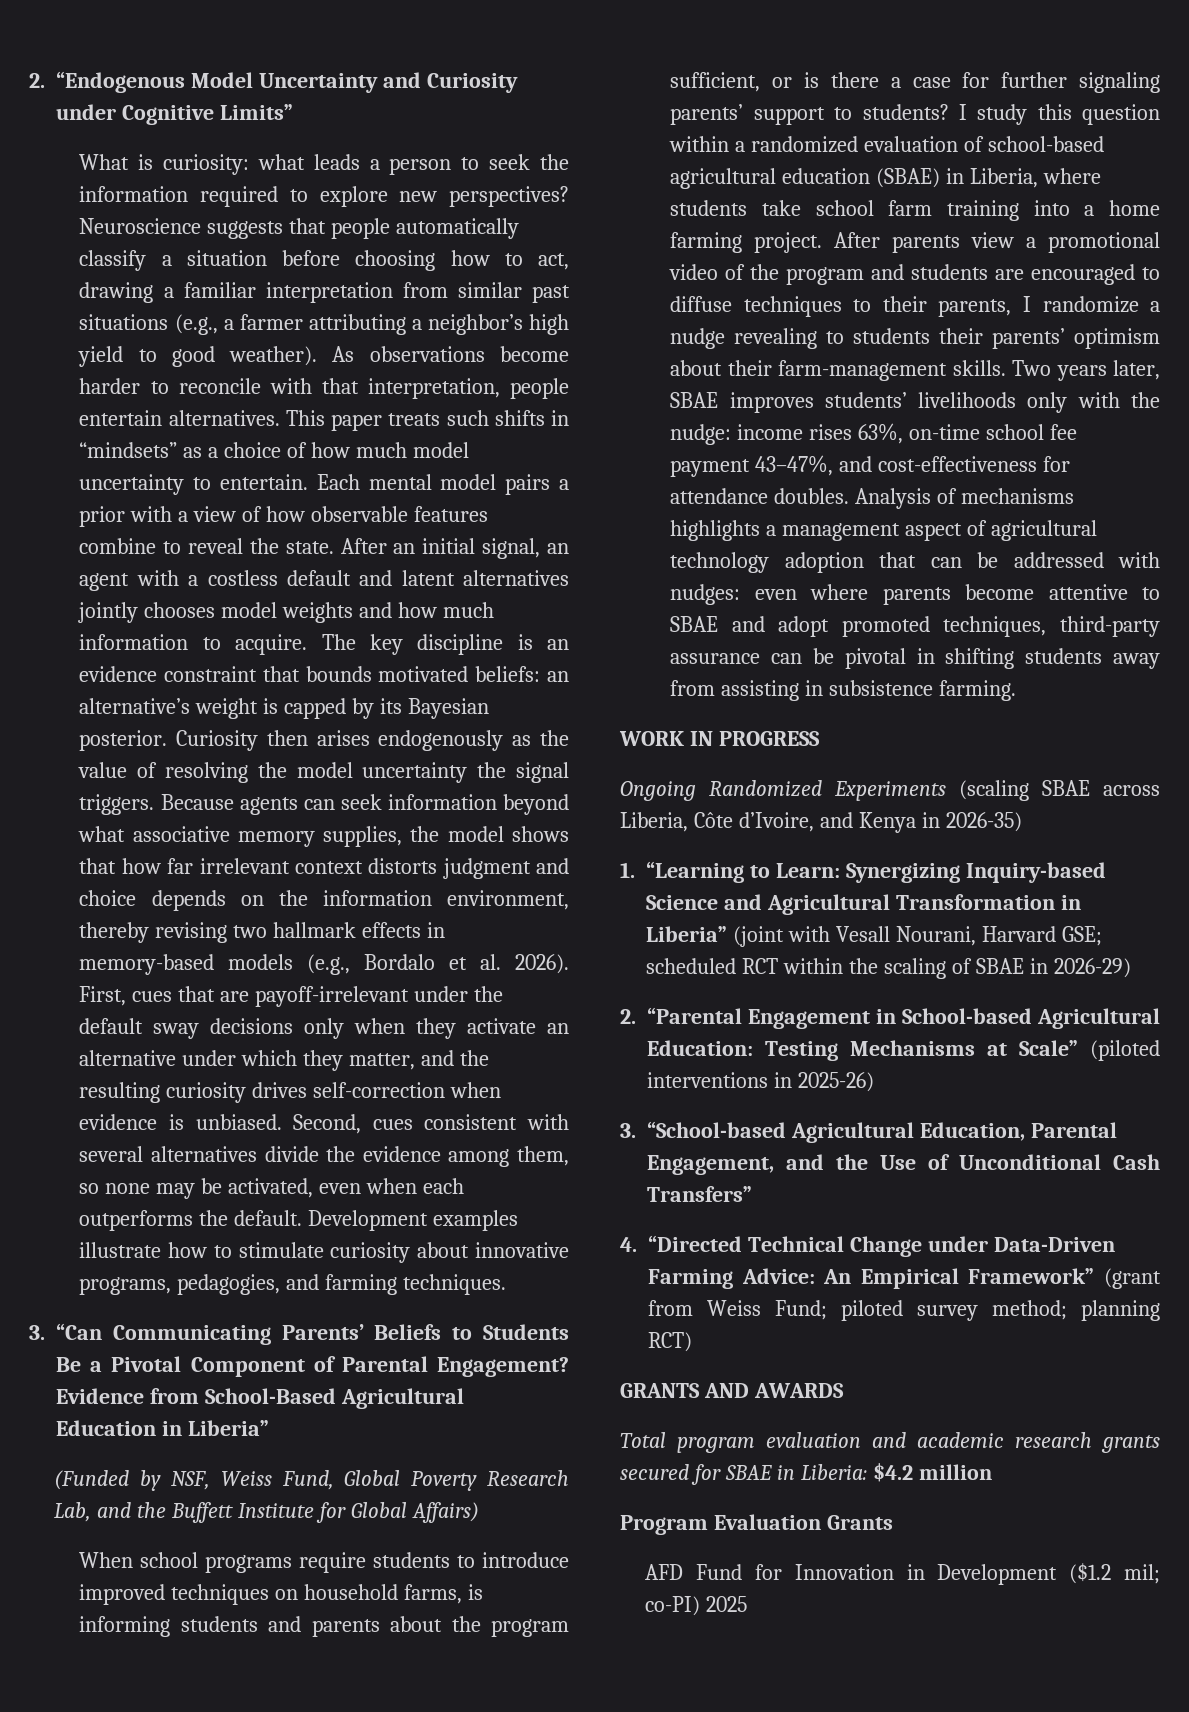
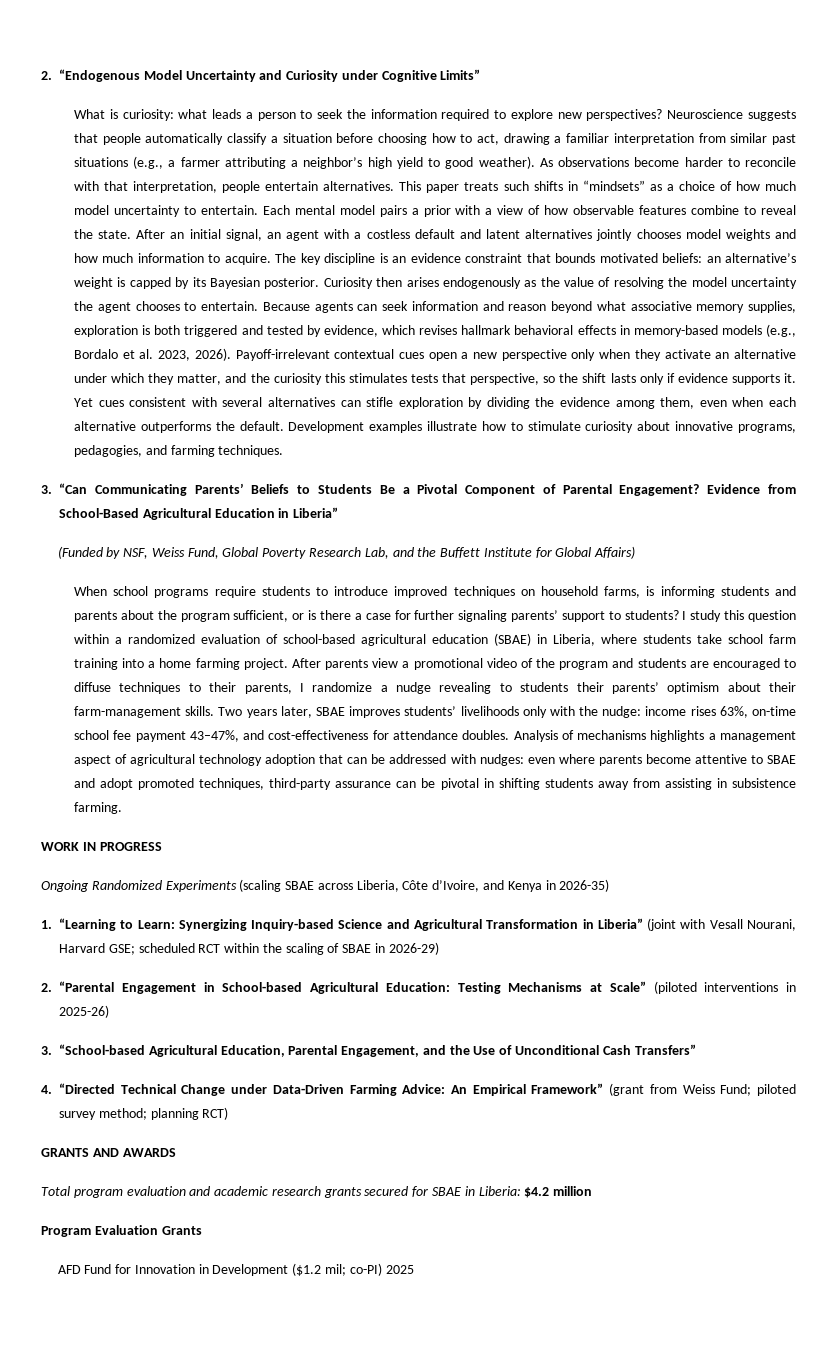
[516,762,569,783] [79,794,155,815] signal triggers. -> [97,301,259,313] agent chooses to entertain.
(497, 802) none -> [482,301,547,311] and reason
[410,826,569,842] [79,858,570,879] [79,890,569,911] [79,922,357,943] the model shows that how far irrelevant context distorts judgment and choice depends on the information environment, thereby revising two hallmark -> [74,325,574,337] exploration is both triggered and tested by evidence, which revises hallmark behavioral
[515,954,570,974] [79,986,504,1007] [79,1018,294,1039] 2026). First, cues that are payoff-irrelevant under the default sway decisions -> [158,348,567,361] 2023, 2026). Payoff-irrelevant contextual cues open a new perspective
[79,1082,502,1103] [79,1114,362,1134] resulting curiosity drives self-correction when evidence is unbiased. Second, -> [273,373,797,385] [74,398,94,407] curiosity this stimulates tests that perspective, so the shift lasts only if evidence supports it. Yet
[264,1146,570,1167] [79,1178,314,1199] divide the evidence among them, so none may be activated, -> [340,397,695,409] can stifle exploration by dividing the evidence among them,
(465, 1186) none -> [74,421,137,431] alternative

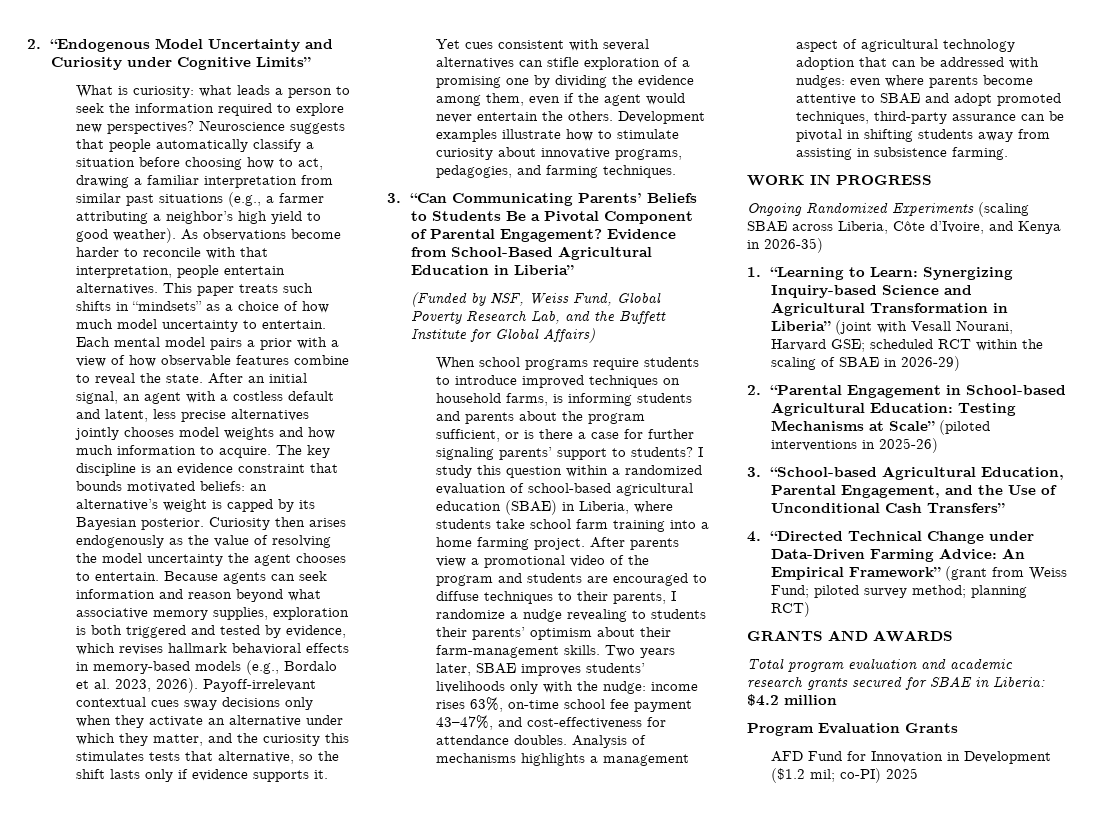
[486,229,521,239] latent -> [104,409,226,422] latent, less precise
[428,349,567,361] open a new perspective -> [183,697,280,710] sway decisions
[470,373,540,385] perspective, -> [217,751,294,764] alternative,
(463, 403) none -> [663,57,690,67] [435,76,529,88] of a promising one
[732,397,797,407] [74,421,284,433] when each alternative outperforms the default. -> [563,93,685,106] [435,111,613,123] if the agent would never entertain the others.

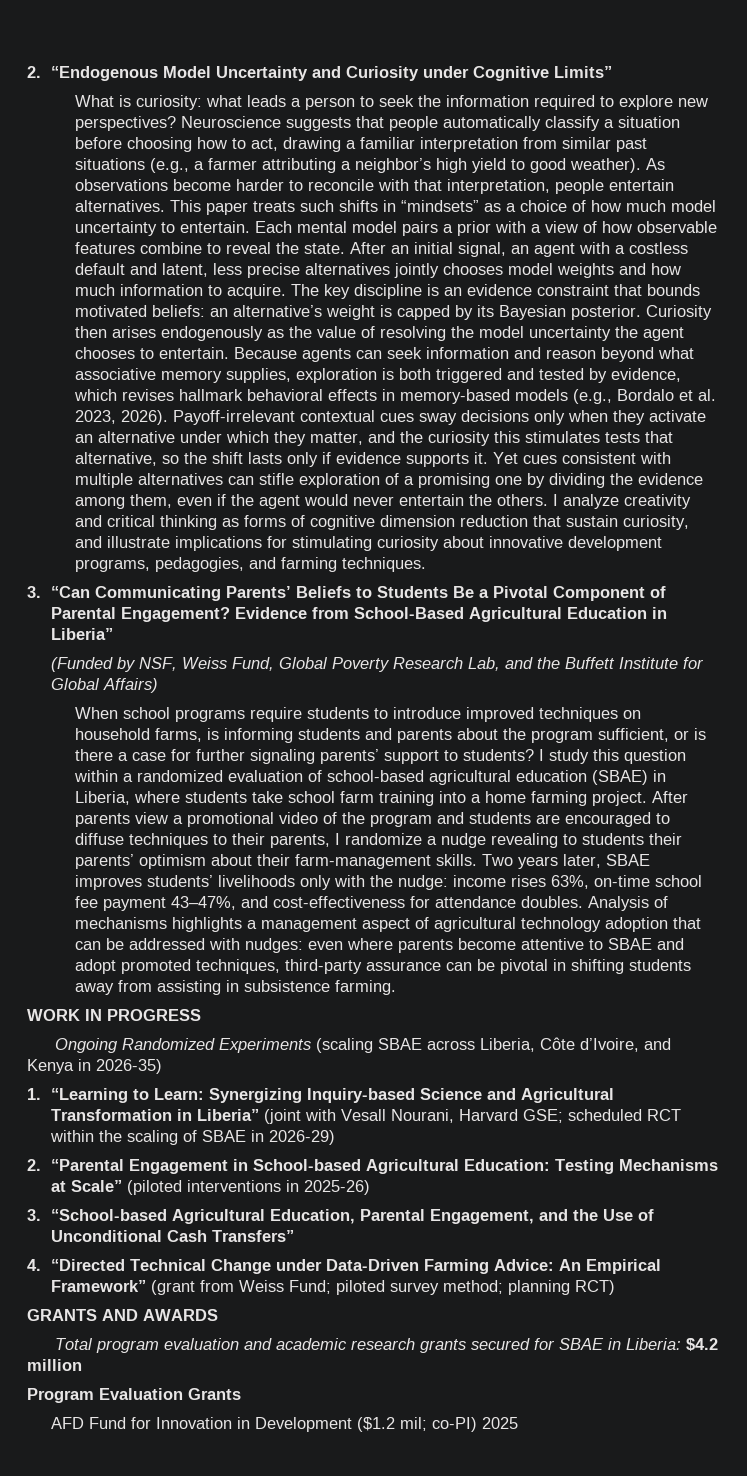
[602,39,649,51] several -> [74,473,133,488] multiple
[617,111,705,124] [435,129,679,142] Development examples illustrate how to stimulate -> [552,494,691,509] [74,515,689,530] [74,536,372,551] I analyze creativity and critical thinking as forms of cognitive dimension reduction that sustain curiosity, and illustrate implications for stimulating
(610, 153) none -> [567,536,662,551] development

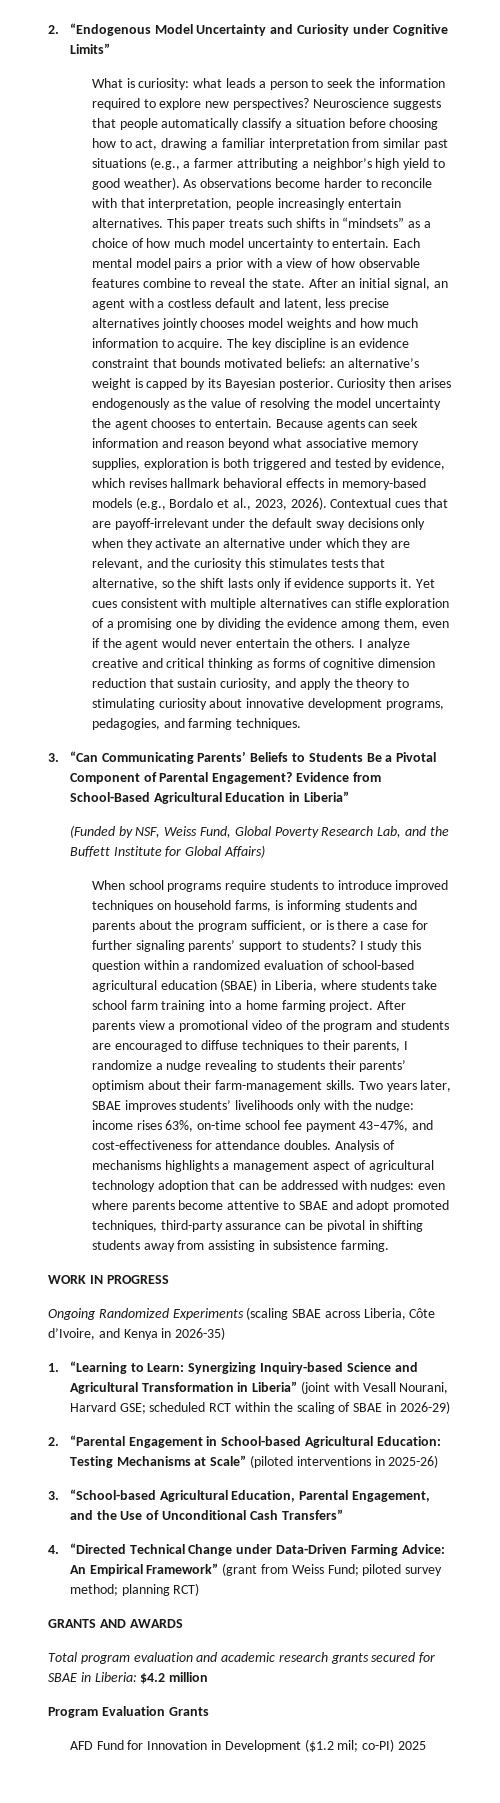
(604, 186) none -> [277,198,345,210] increasingly
[697,389,716,401] al. -> [232,498,251,510] al.,
[172,410,414,425] Payoff-irrelevant contextual cues -> [330,498,448,508] [91,518,312,530] Contextual cues that are payoff-irrelevant under the default
[309,432,363,445] matter, -> [391,541,411,548] [91,558,143,570] are relevant,
[623,494,691,509] creativity -> [91,658,138,668] creative
[106,536,287,551] illustrate implications for -> [299,678,410,690] apply the theory to

